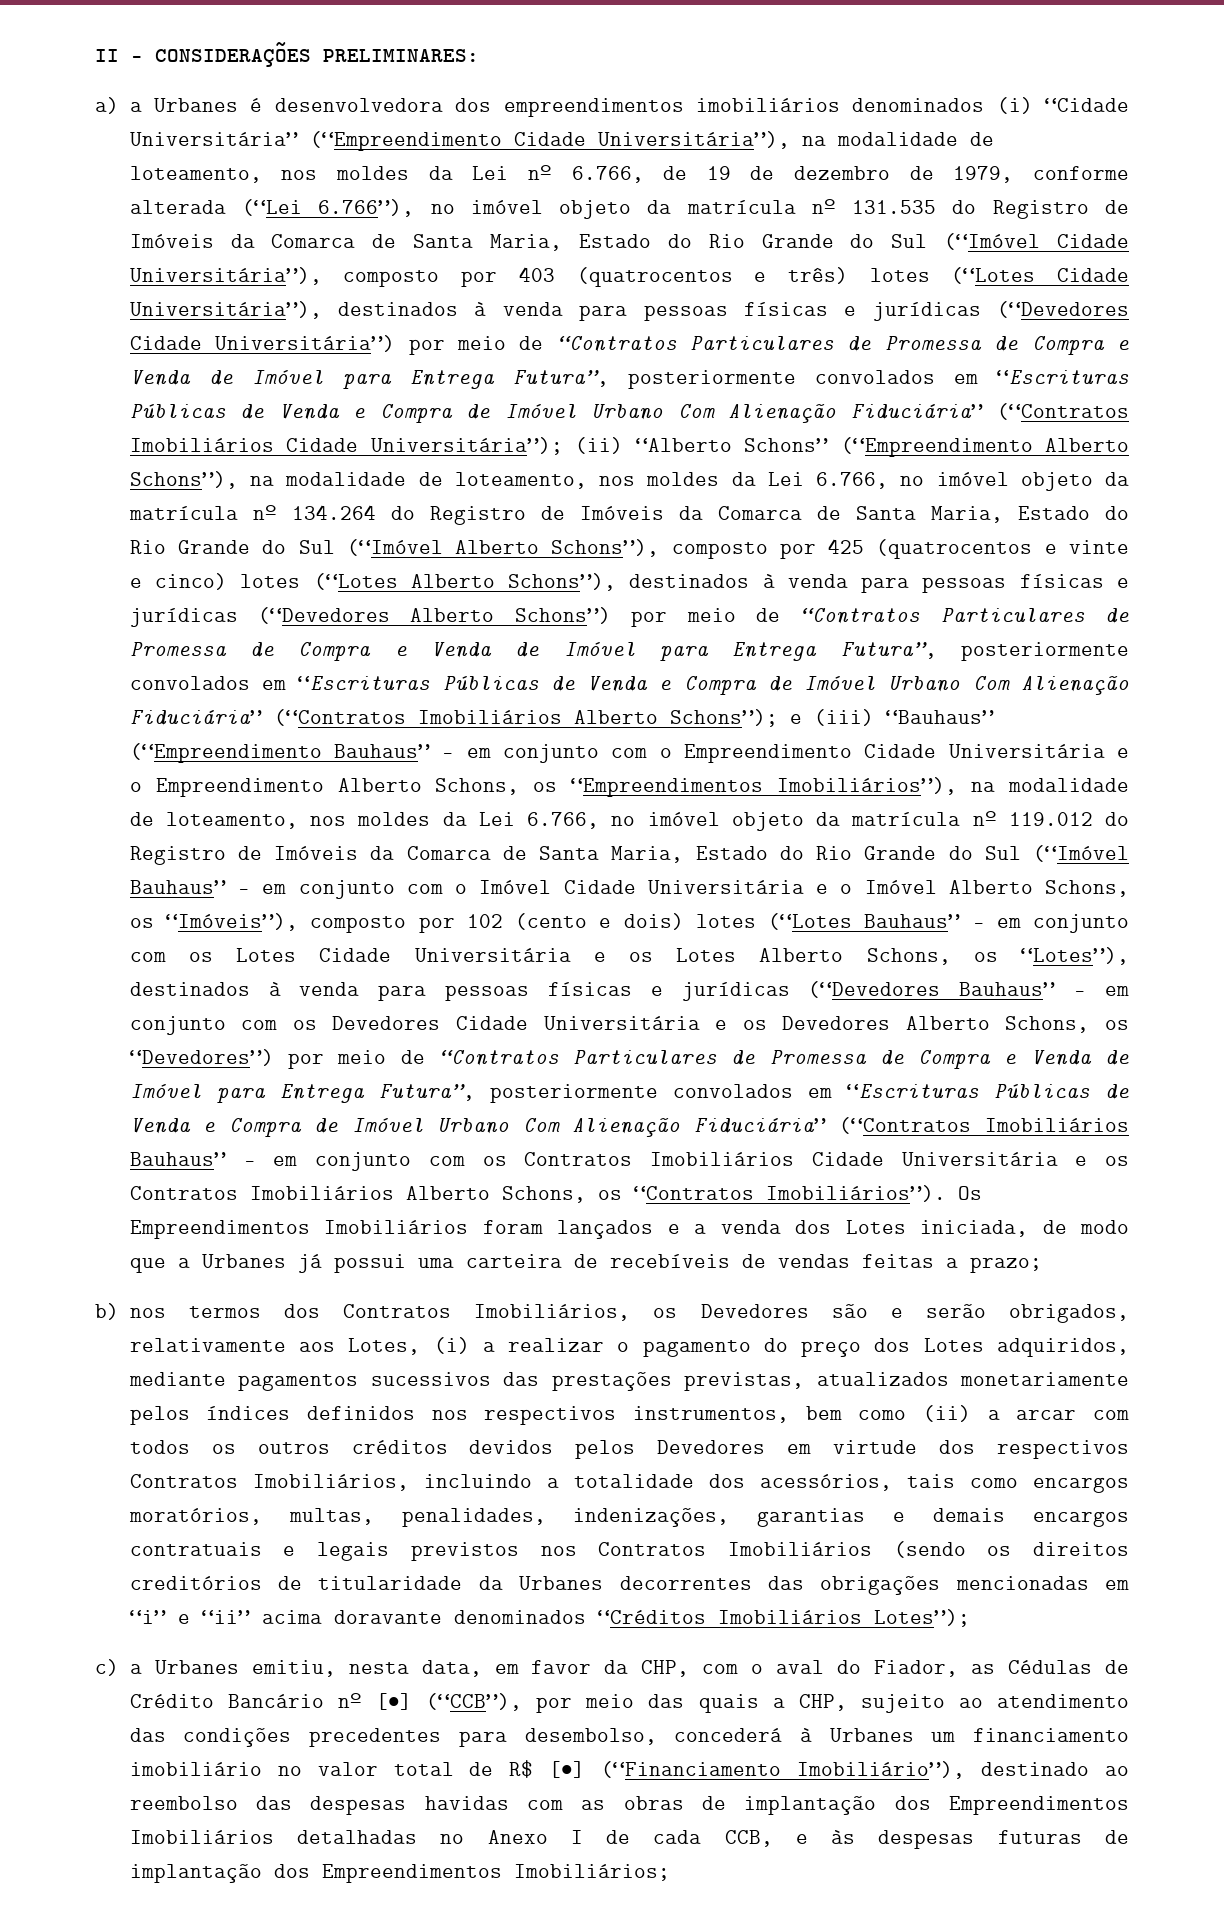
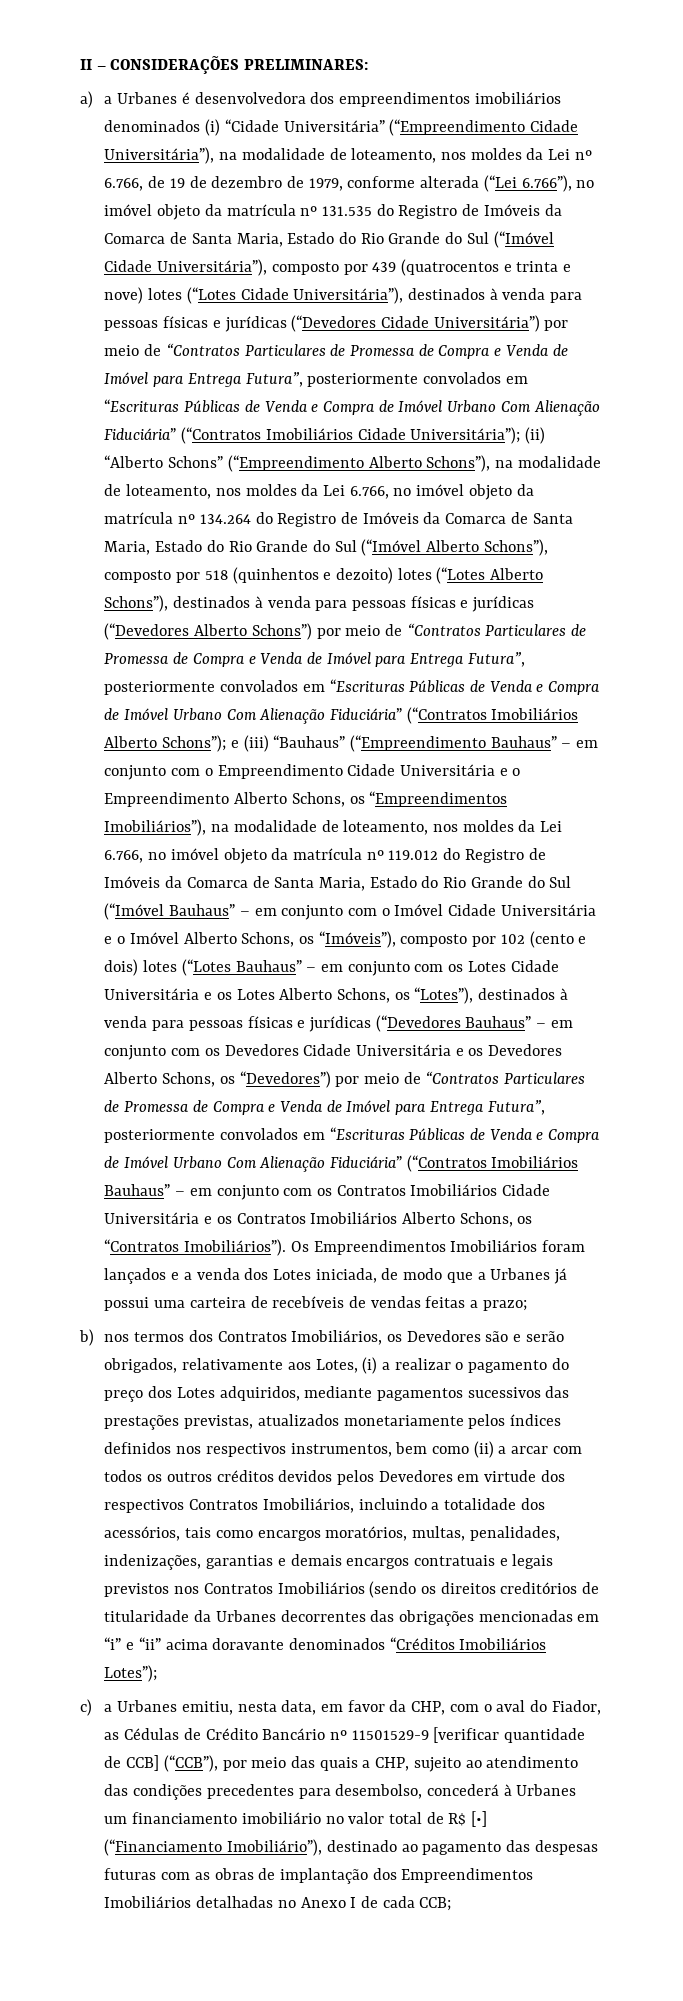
[518,267,848,287] 403 (quatrocentos e três) -> [372,259,572,276] [104,287,144,304] 439 (quatrocentos e trinta e nove)
[828,539,1130,559] [129,573,228,590] 425 (quatrocentos e vinte e cinco) -> [204,567,394,584] 518 (quinhentos e dezoito)
[376,1693,413,1710] [•] -> [351,1727,586,1743] [104,1755,160,1771] 11501529-9 [verificar quantidade de CCB]
[129,1796,238,1810] reembolso -> [422,1842,502,1855] pagamento
[424,1796,509,1810] havidas -> [104,1868,157,1880] futuras
[724,1830,1130,1849] [129,1864,670,1883] CCB, e às despesas futuras de implantação dos Empreendimentos Imobiliários; -> [419,1897,452,1911] CCB;

